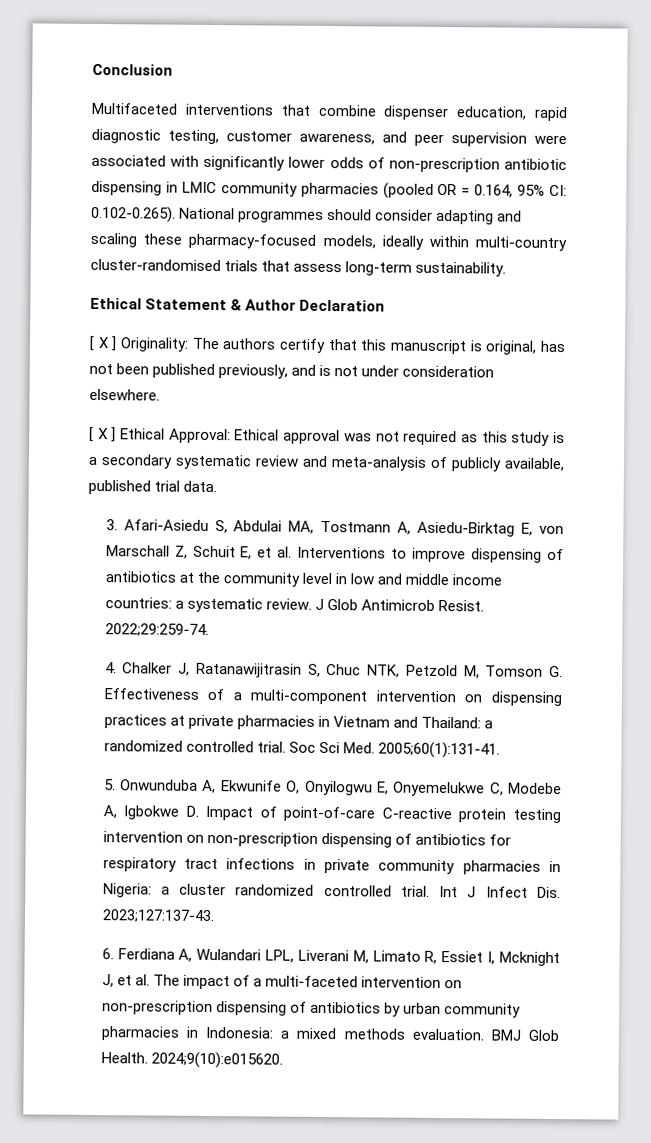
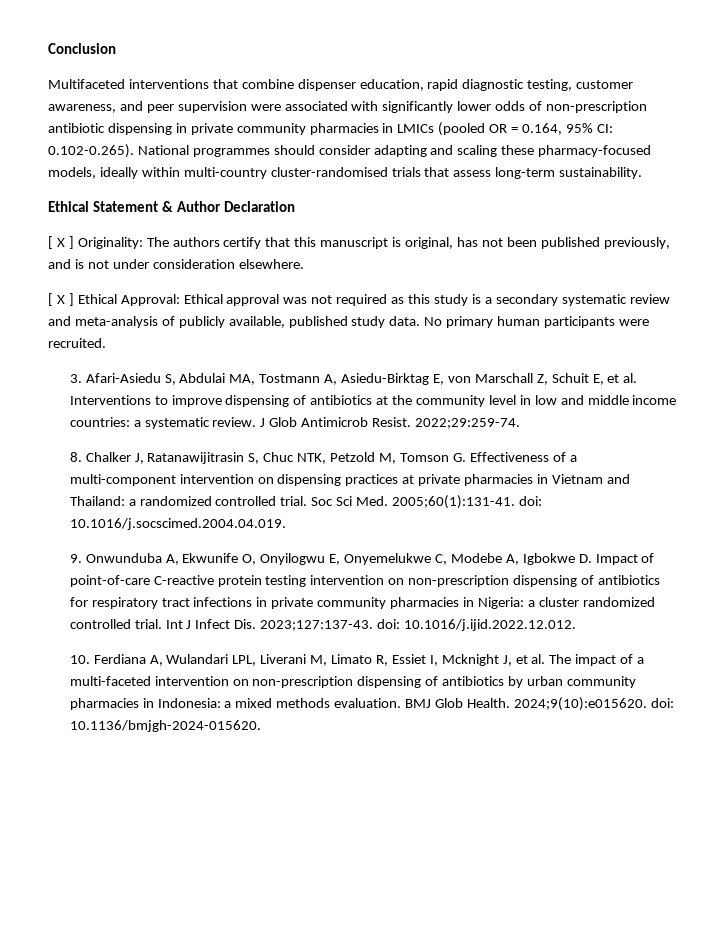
[181,181,379,198] LMIC community pharmacies -> [190,123,435,135] private community pharmacies in LMICs
[154,480,181,492] trial -> [351,316,386,328] study
(218, 486) none -> [424,316,649,328] [48,338,106,348] No primary human participants were recruited.
[104,662,117,674] 4. -> [69,452,82,462] 8.
[103,779,116,791] // 5. -> [518,496,542,506] [69,518,286,530] [69,554,82,563] doi: 10.1016/j.socscimed.2004.04.019. // 9.
[101,948,114,960] // 6. -> [377,619,576,631] [69,655,90,664] doi: 10.1016/j.ijid.2022.12.012. // 10.
(283, 1060) none -> [650,698,674,708] [69,720,261,732] doi: 10.1136/bmjgh-2024-015620.

